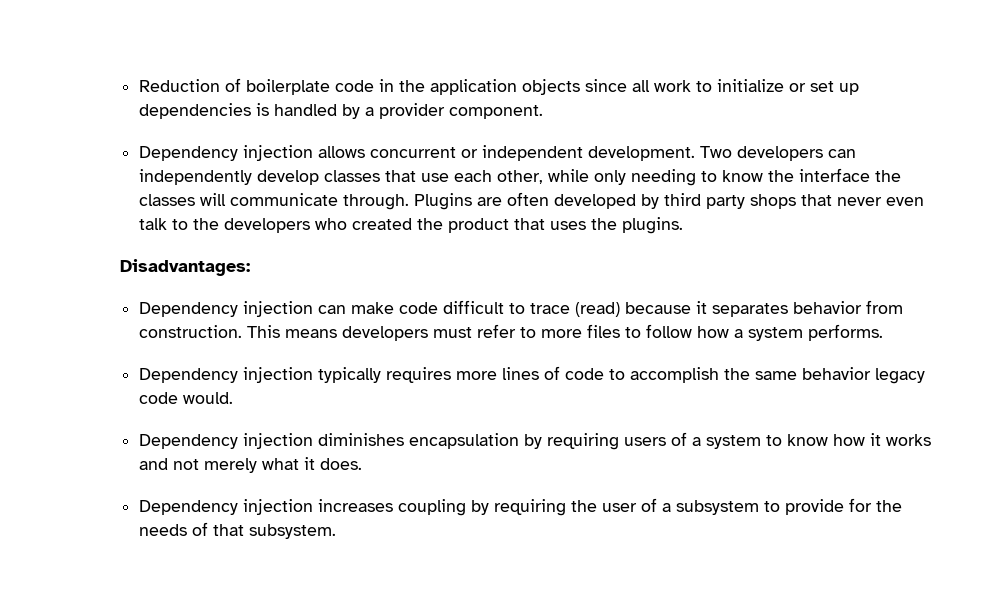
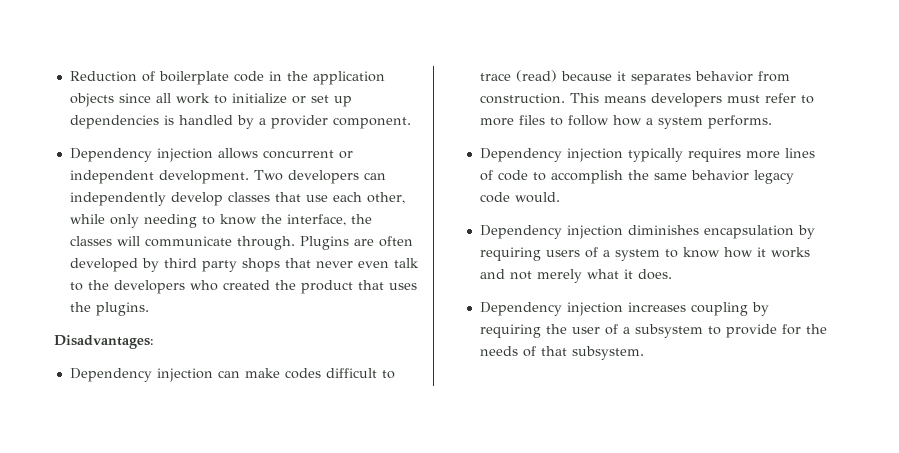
[799,168,871,182] interface -> [286,214,346,226] interface,
[399,302,439,314] code -> [284,368,321,379] codes

